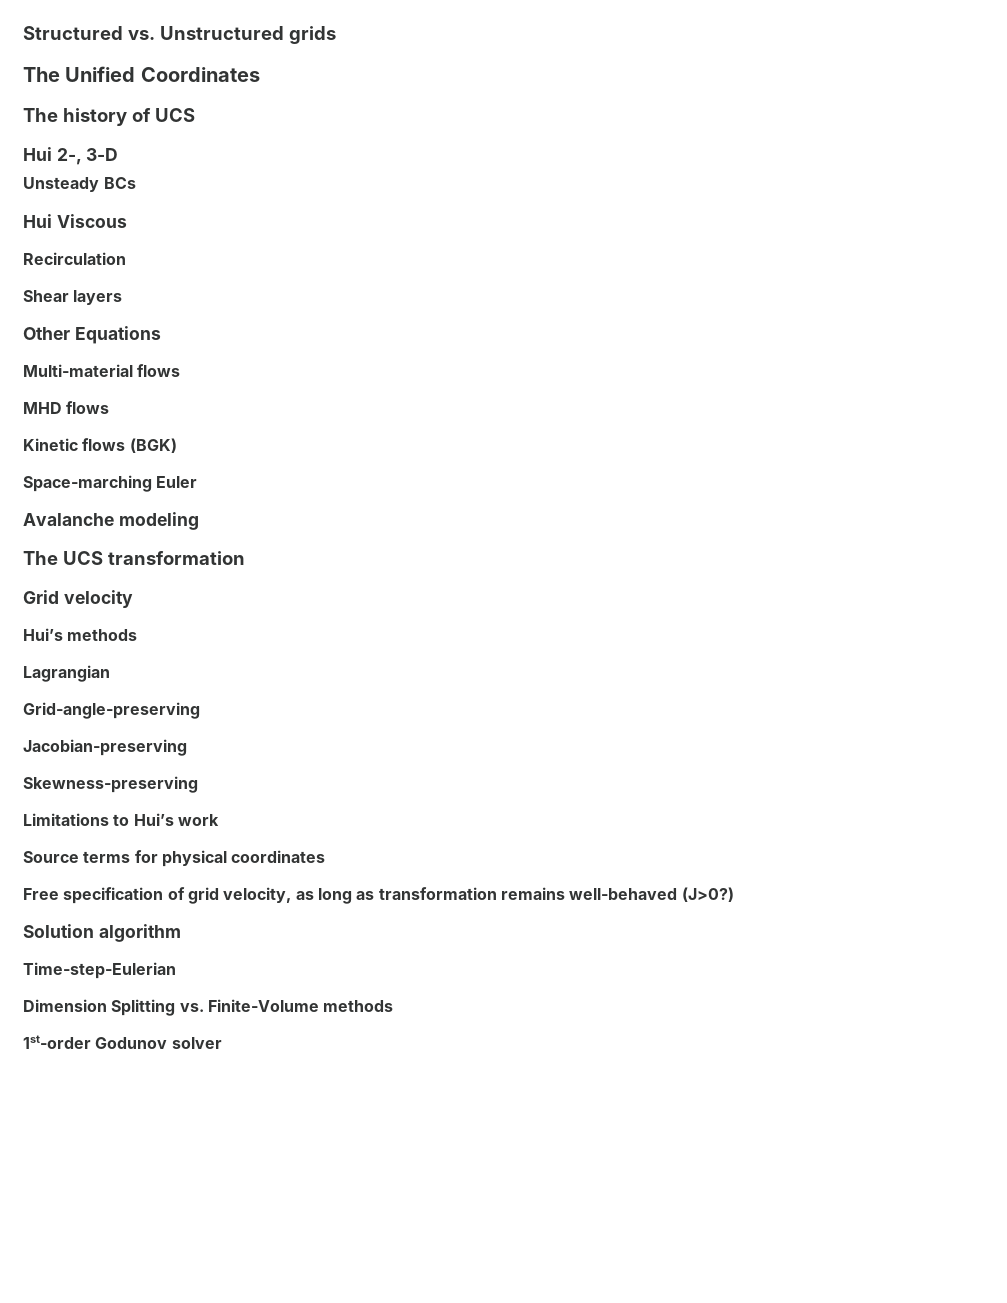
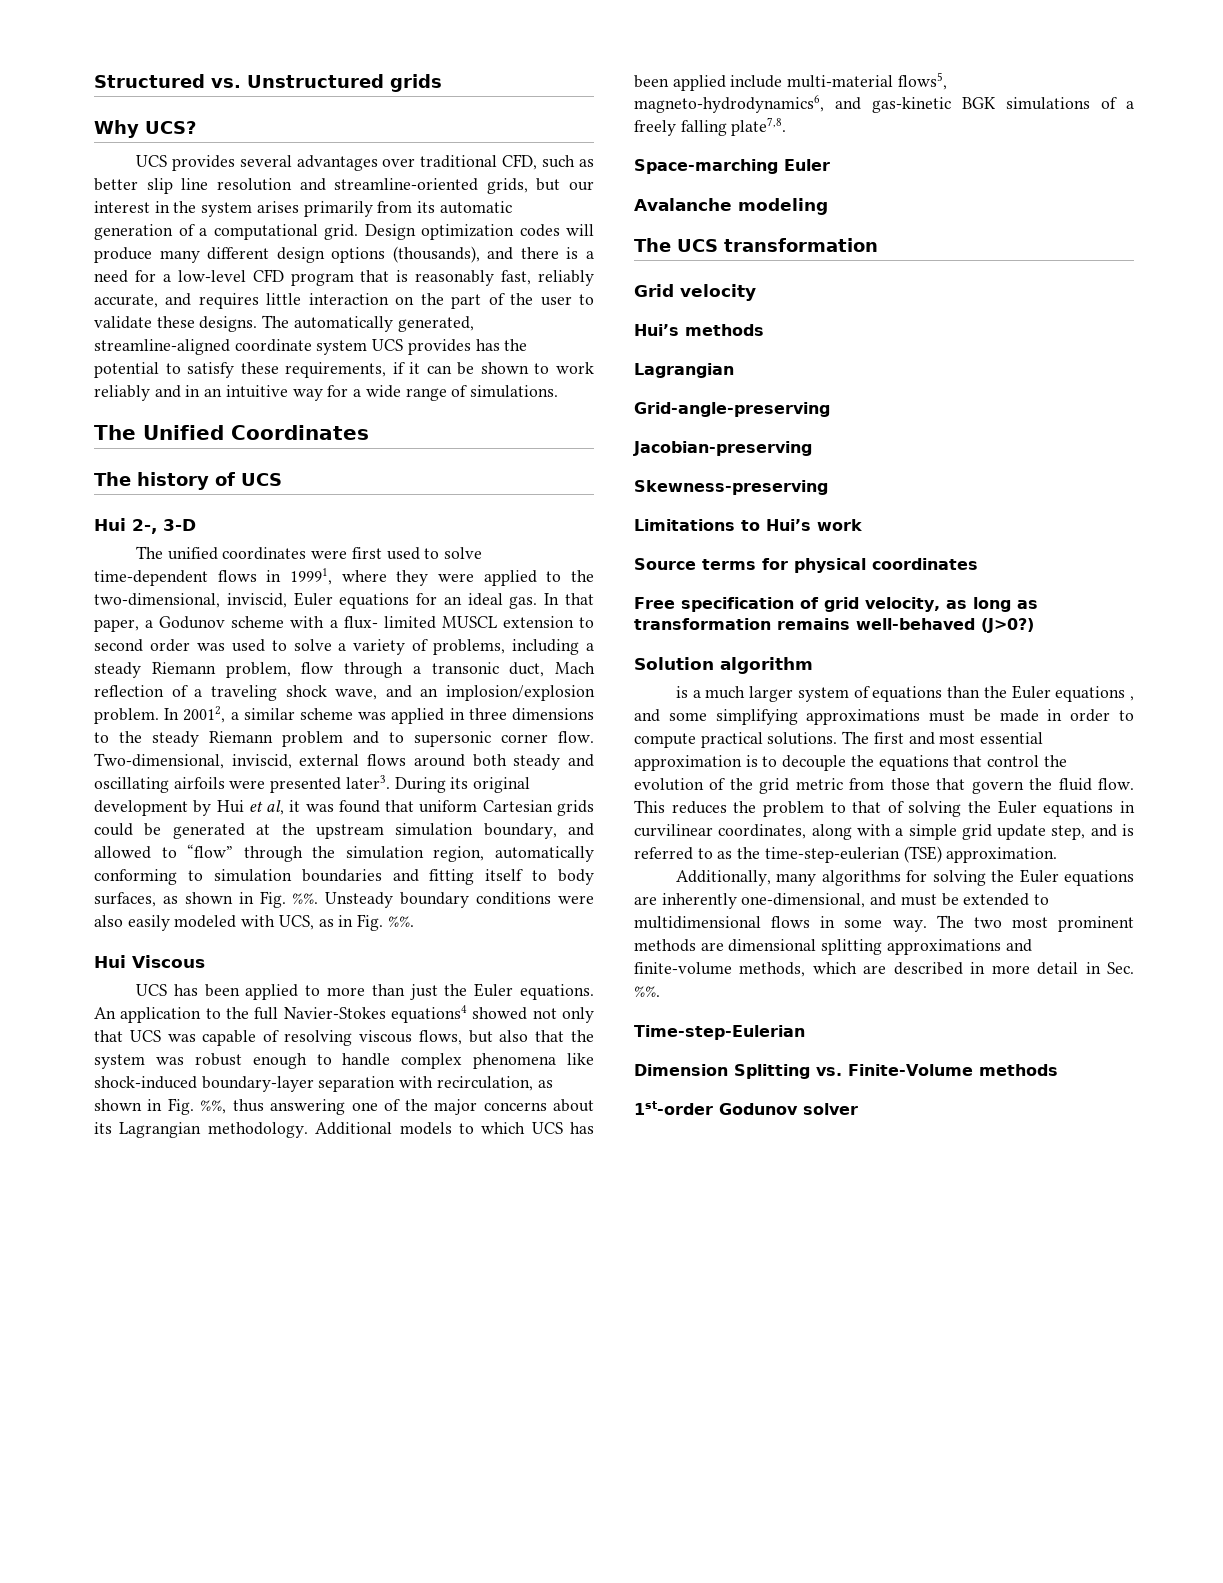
(336, 35) none -> [94,120,196,138] [135,154,594,171] [94,178,594,194] [94,201,512,217] [94,224,594,240] [94,246,594,263] [94,269,594,286] [94,293,594,309] [94,315,474,332] [94,339,528,355] [94,362,594,378] [94,385,558,401] // Why UCS? // UCS provides several advantages over traditional CFD, such as better slip line resolution and streamline-oriented grids, but our interest in the system arises primarily from its automatic generation of a computational grid. Design optimization codes will produce many different design options (thousands), and there is a need for a low-level CFD program that is reasonably fast, reliably accurate, and requires little interaction on the part of the user to validate these designs. The automatically generated, streamline-aligned coordinate system UCS provides has the potential to satisfy these requirements, if it can be shown to work reliably and in an intuitive way for a wide range of simulations.
[23,177,136,192] [23,214,127,228] [23,252,126,265] [23,290,123,305] [23,326,161,344] [23,364,181,377] [23,401,110,414] [23,438,177,453] Unsteady BCs // Hui Viscous // Recirculation // Shear layers // Other Equations // Multi-material flows // MHD flows // Kinetic flows (BGK) -> [135,546,482,560] [94,568,594,586] [94,592,594,609] [94,616,594,632] [94,639,595,655] [94,662,595,678] [94,685,595,701] [94,706,594,724] [94,731,594,747] [94,753,594,770] [94,775,531,793] [94,800,594,816] [94,823,594,839] [94,844,594,862] [94,869,594,885] [94,891,594,908] [94,914,414,931] [94,955,205,968] [135,983,594,1000] [94,1005,594,1023] [94,1030,594,1046] [94,1053,594,1069] [94,1076,553,1092] [94,1098,594,1115] [94,1122,594,1138] [634,72,947,91] [634,95,1134,113] [634,117,787,136] The unified coordinates were first used to solve time-dependent flows in 19991, where they were applied to the two-dimensional, inviscid, Euler equations for an ideal gas. In that paper, a Godunov scheme with a flux- limited MUSCL extension to second order was used to solve a variety of problems, including a steady Riemann problem, flow through a transonic duct, Mach reflection of a traveling shock wave, and an implosion/explosion problem. In 20012, a similar scheme was applied in three dimensions to the steady Riemann problem and to supersonic corner flow. Two-dimensional, inviscid, external flows around both steady and oscillating airfoils were presented later3. During its original development by Hui et al, it was found that uniform Cartesian grids could be generated at the upstream simulation boundary, and allowed to “flow” through the simulation region, automatically conforming to simulation boundaries and fitting itself to body surfaces, as shown in Fig. %%. Unsteady boundary conditions were also easily modeled with UCS, as in Fig. %%. // Hui Viscous // UCS has been applied to more than just the Euler equations. An application to the full Navier-Stokes equations4 showed not only that UCS was capable of resolving viscous flows, but also that the system was robust enough to handle complex phenomena like shock-induced boundary-layer separation with recirculation, as shown in Fig. %%, thus answering one of the major concerns about its Lagrangian methodology. Additional models to which UCS has been applied include multi-material flows5, magneto-hydrodynamics6, and gas-kinetic BGK simulations of a freely falling plate7,8.
(181, 933) none -> [675,685,1134,702] [634,709,1134,725] [634,731,1044,748] [634,755,1067,771] [634,778,1134,794] [634,800,1135,817] [634,824,1134,840] [634,846,1058,863] [675,869,1134,886] [634,893,1050,909] [634,915,1134,932] [634,939,1032,955] [634,962,1134,977] [634,986,660,997] // is a much larger system of equations than the Euler equations , and some simplifying approximations must be made in order to compute practical solutions. The first and most essential approximation is to decouple the equations that control the evolution of the grid metric from those that govern the fluid flow. This reduces the problem to that of solving the Euler equations in curvilinear coordinates, along with a simple grid update step, and is referred to as the time-step-eulerian (TSE) approximation. // Additionally, many algorithms for solving the Euler equations are inherently one-dimensional, and must be extended to multidimensional flows in some way. The two most prominent methods are dimensional splitting approximations and finite-volume methods, which are described in more detail in Sec. %%.

